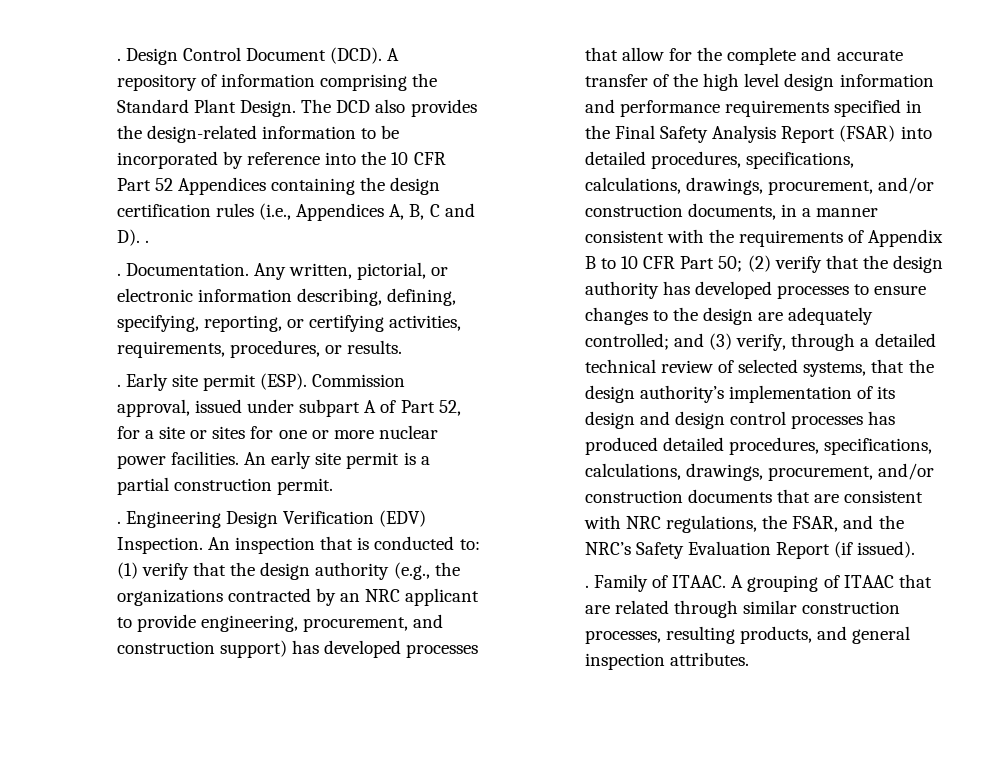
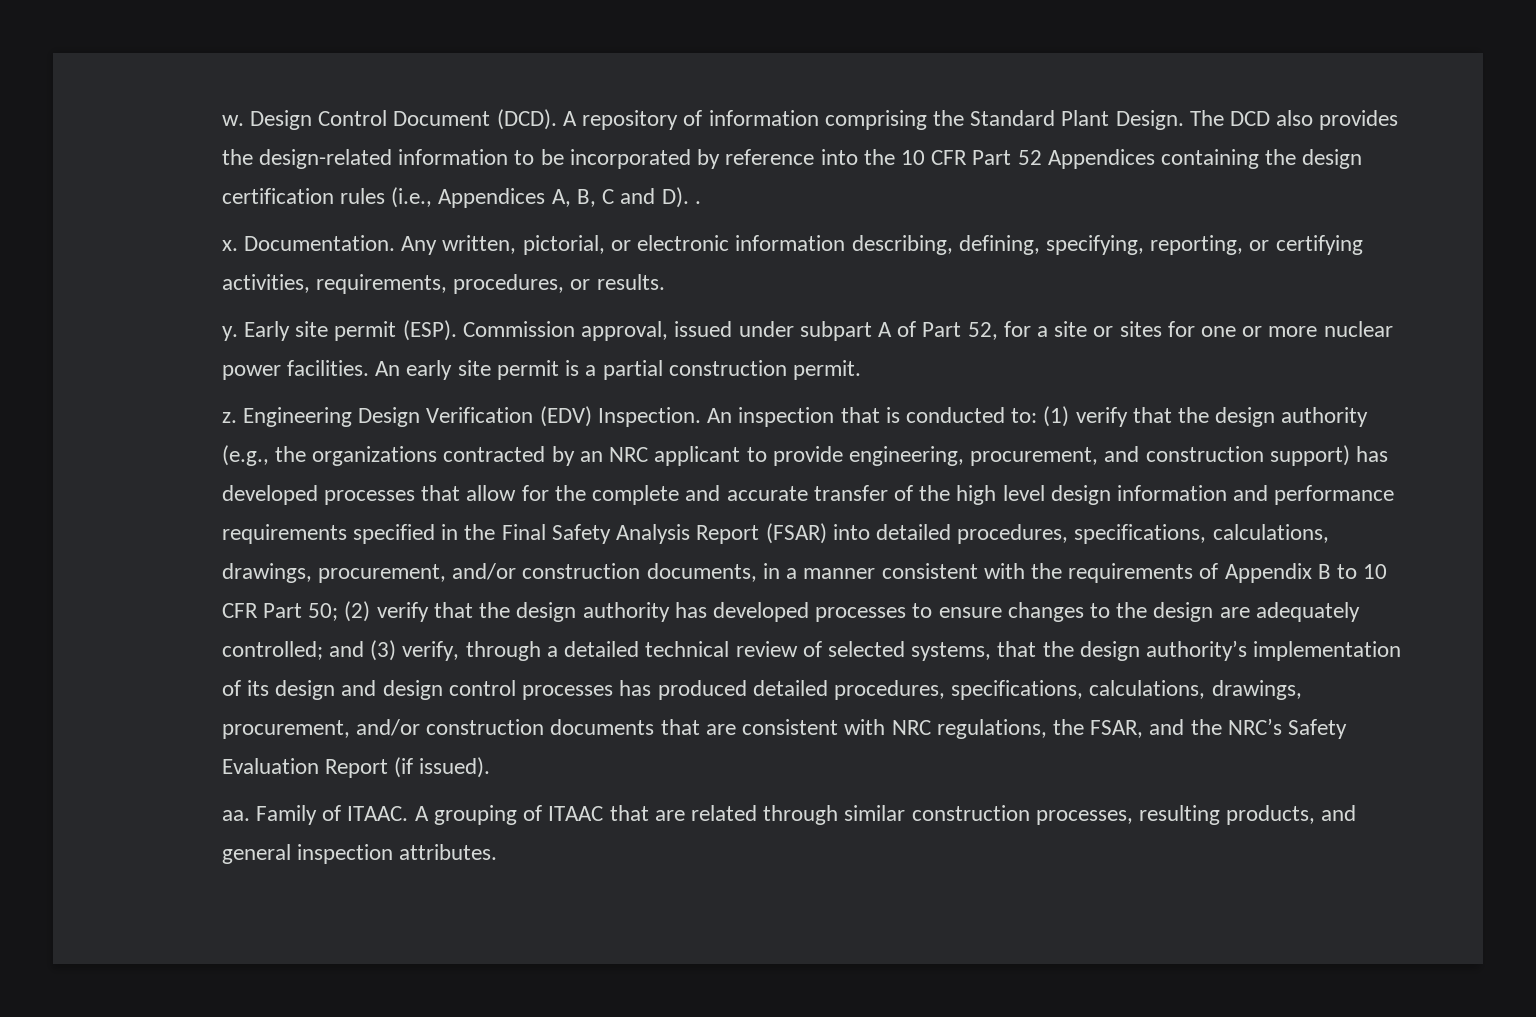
[116,58,121,61] . -> [221,115,244,126] w.
[116,273,121,276] . -> [221,240,238,251] x.
[116,384,121,387] . -> [221,326,238,341] y.
[116,521,121,524] . -> [221,412,237,423] z.
[584,585,589,588] . -> [221,810,250,821] aa.

